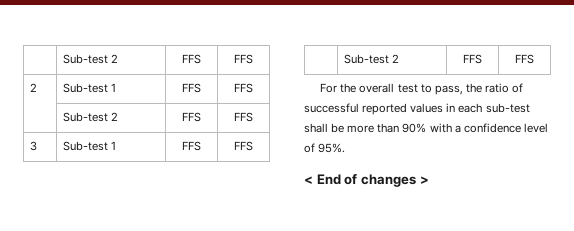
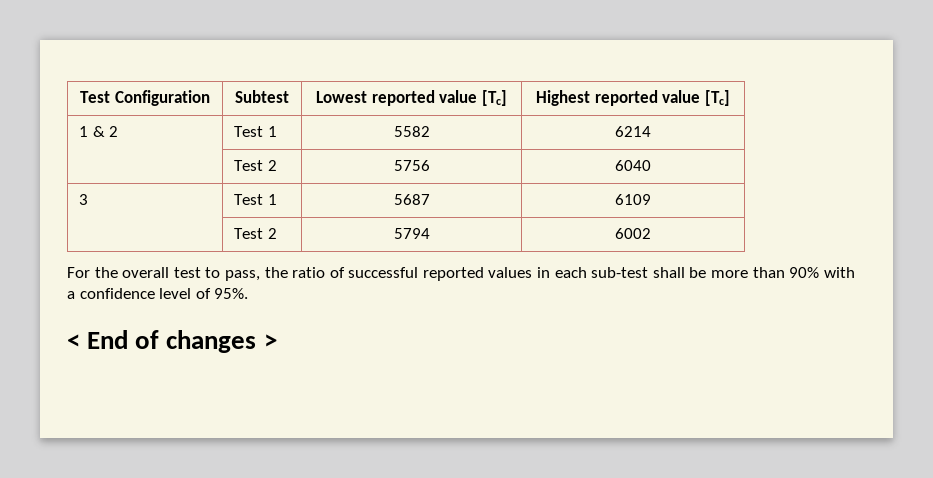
[62,54,119,64] [182,54,201,64] [234,54,253,64] [29,83,37,92] [62,83,117,93] [182,83,201,93] [234,83,253,93] [62,112,119,122] [182,112,201,122] [234,112,253,122] | Sub-test 2 | FFS | FFS // 2 | Sub-test 1 | FFS | FFS // | Sub-test 2 | FFS | FFS -> [80,90,210,106] [235,90,289,103] [316,90,507,106] [536,90,730,106] [78,126,119,137] [233,126,277,137] [393,126,430,137] [615,126,651,137] [233,160,277,171] [393,160,430,171] [615,160,651,171] Test Configuration | Subtest | Lowest reported value [Tc] | Highest reported value [Tc] // 1 & 2 | Test 1 | 5582 | 6214 // | Test 2 | 5756 | 6040
[62,141,117,151] [182,141,201,151] [234,141,253,151] [343,54,400,64] [463,54,482,64] [515,54,534,64] Sub-test 1 | FFS | FFS // | Sub-test 2 | FFS | FFS -> [233,194,277,205] [393,194,430,205] [615,194,651,205] [233,228,277,239] [393,228,430,239] [615,228,651,239] Test 1 | 5687 | 6109 // | Test 2 | 5794 | 6002

